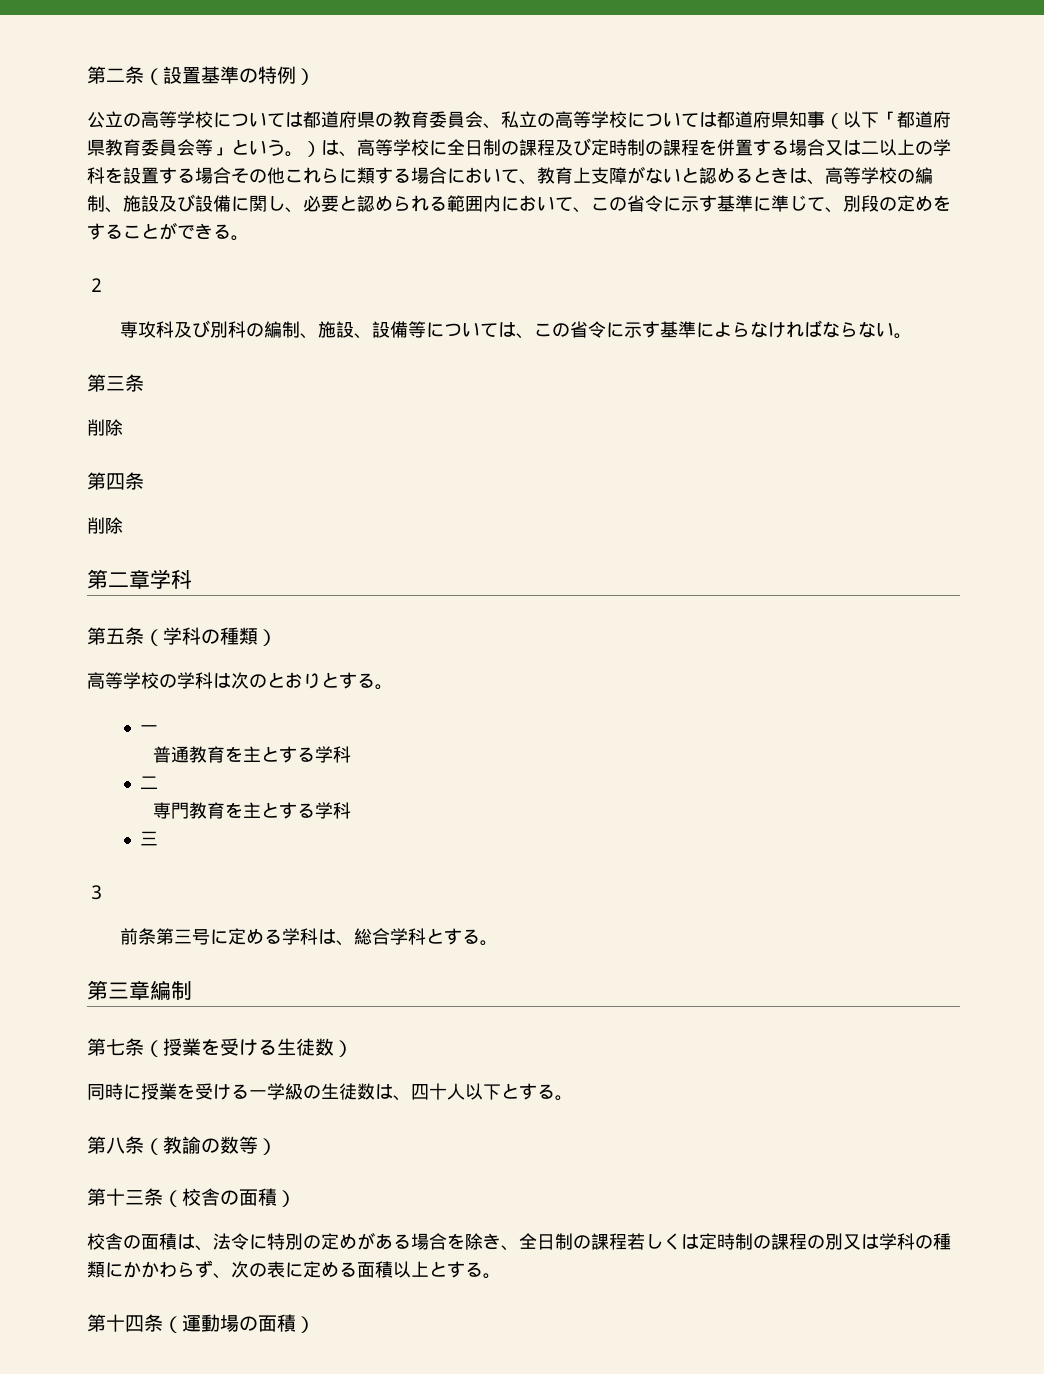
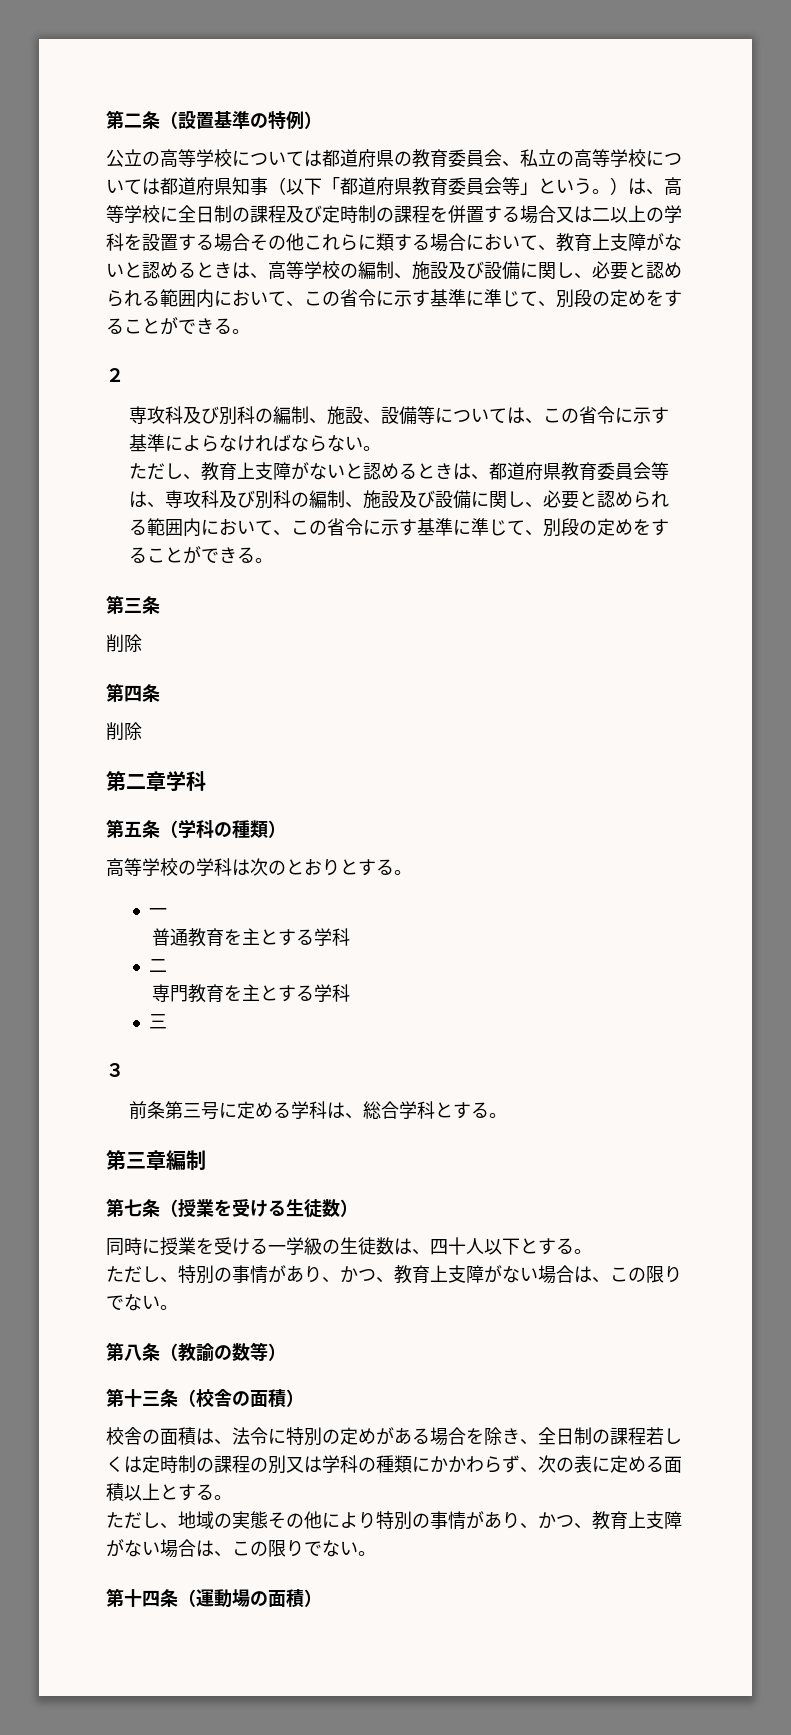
(912, 336) none -> [129,462,670,481] [129,490,670,509] [129,518,670,537] [129,546,274,564] // ただし、教育上支障がないと認めるときは、都道府県教育委員会等は、専攻科及び別科の編制、施設及び設備に関し、必要と認められる範囲内において、この省令に示す基準に準じて、別段の定めをすることができる。
(573, 1098) none -> [106,1265,682,1284] [106,1294,178,1311] // ただし、特別の事情があり、かつ、教育上支障がない場合は、この限りでない。
(501, 1276) none -> [106,1511,682,1530] [106,1539,376,1558] // ただし、地域の実態その他により特別の事情があり、かつ、教育上支障がない場合は、この限りでない。

